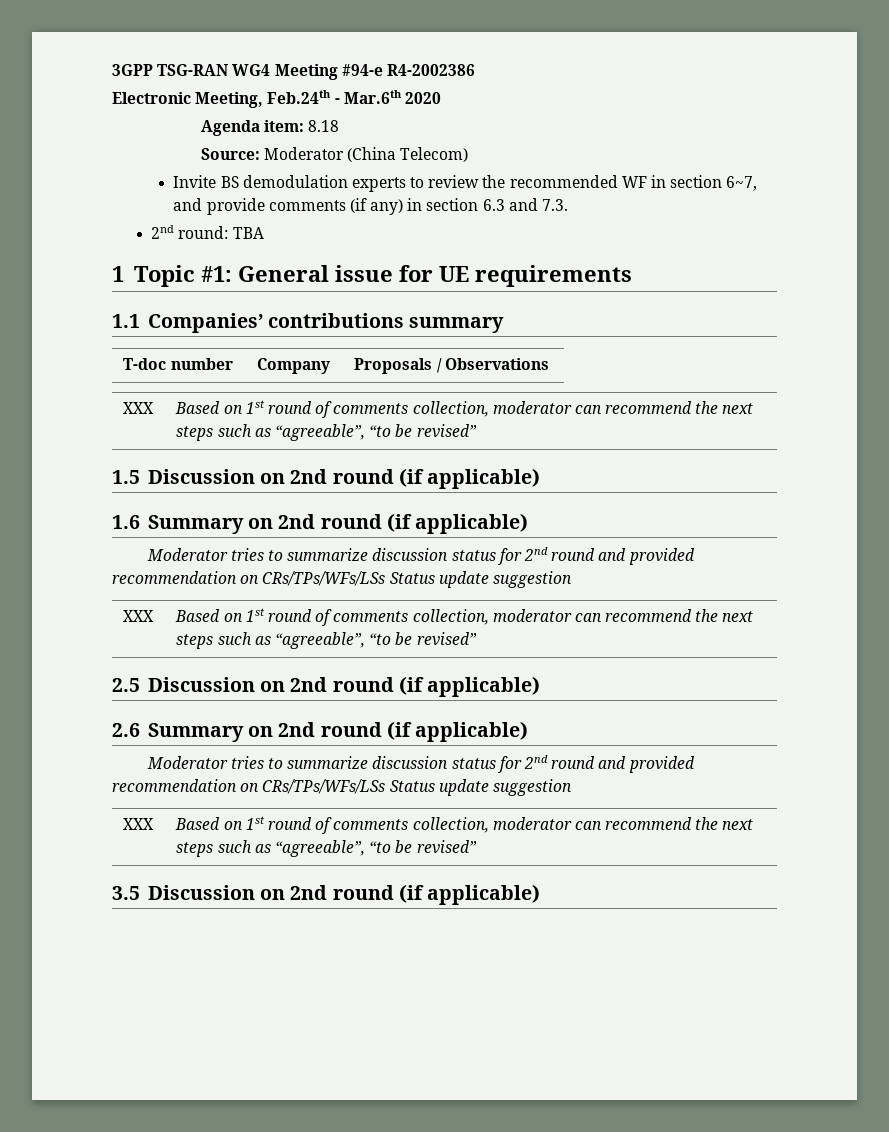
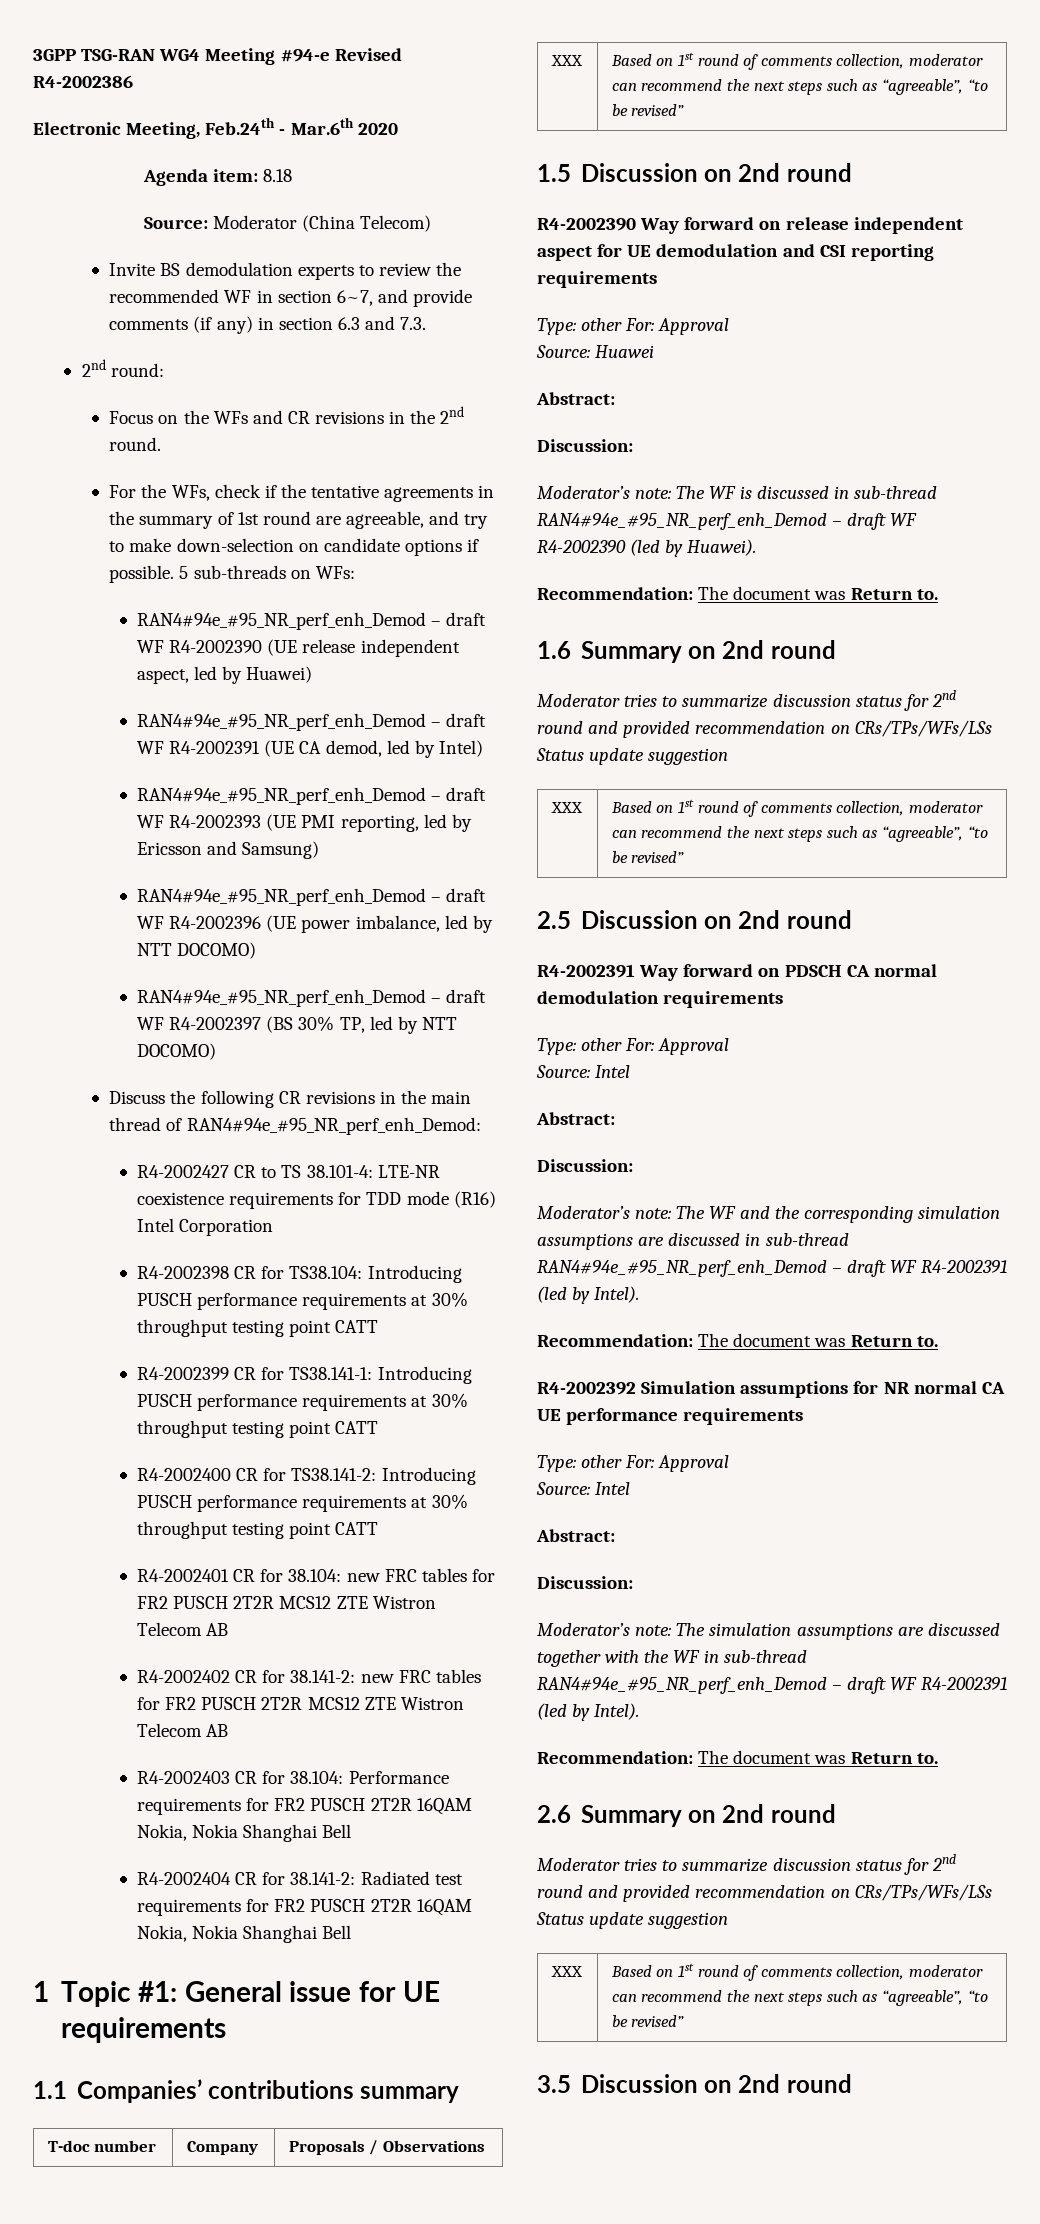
(383, 70) none -> [334,48,402,61] Revised
[232,227,264,239] TBA -> [109,406,465,424] [109,437,162,451] [109,484,495,502] [109,511,489,529] [109,538,480,556] [109,565,355,583] [136,612,487,630] [136,639,460,657] [136,666,313,684] [136,713,487,731] [136,740,483,758] [136,787,487,805] [136,814,472,832] [136,841,320,859] [136,888,487,906] [136,915,493,933] [136,942,257,959] [136,989,487,1007] [136,1016,457,1034] [136,1043,216,1060] [109,1090,472,1108] [109,1117,481,1135] [136,1165,440,1178] [136,1191,496,1209] [136,1218,274,1236] [136,1265,462,1283] [136,1292,468,1310] [136,1319,379,1337] [136,1366,472,1384] [136,1393,468,1411] [136,1420,379,1438] [136,1467,476,1485] [136,1494,468,1512] [136,1521,379,1539] [136,1568,495,1582] [136,1596,436,1609] [136,1622,229,1636] [136,1669,481,1683] [136,1697,464,1710] [136,1723,229,1737] [136,1771,449,1784] [136,1798,472,1815] [136,1824,352,1842] [136,1871,463,1885] [136,1899,472,1916] [136,1925,352,1943] // Focus on the WFs and CR revisions in the 2nd round. // For the WFs, check if the tentative agreements in the summary of 1st round are agreeable, and try to make down-selection on candidate options if possible. 5 sub-threads on WFs: // RAN4#94e_#95_NR_perf_enh_Demod – draft WF R4-2002390 (UE release independent aspect, led by Huawei) // RAN4#94e_#95_NR_perf_enh_Demod – draft WF R4-2002391 (UE CA demod, led by Intel) // RAN4#94e_#95_NR_perf_enh_Demod – draft WF R4-2002393 (UE PMI reporting, led by Ericsson and Samsung) // RAN4#94e_#95_NR_perf_enh_Demod – draft WF R4-2002396 (UE power imbalance, led by NTT DOCOMO) // RAN4#94e_#95_NR_perf_enh_Demod – draft WF R4-2002397 (BS 30% TP, led by NTT DOCOMO) // Discuss the following CR revisions in the main thread of RAN4#94e_#95_NR_perf_enh_Demod: // R4-2002427 CR to TS 38.101-4: LTE-NR coexistence requirements for TDD mode (R16) Intel Corporation // R4-2002398 CR for TS38.104: Introducing PUSCH performance requirements at 30% throughput testing point CATT // R4-2002399 CR for TS38.141-1: Introducing PUSCH performance requirements at 30% throughput testing point CATT // R4-2002400 CR for TS38.141-2: Introducing PUSCH performance requirements at 30% throughput testing point CATT // R4-2002401 CR for 38.104: new FRC tables for FR2 PUSCH 2T2R MCS12 ZTE Wistron Telecom AB // R4-2002402 CR for 38.141-2: new FRC tables for FR2 PUSCH 2T2R MCS12 ZTE Wistron Telecom AB // R4-2002403 CR for 38.104: Performance requirements for FR2 PUSCH 2T2R 16QAM Nokia, Nokia Shanghai Bell // R4-2002404 CR for 38.141-2: Radiated test requirements for FR2 PUSCH 2T2R 16QAM Nokia, Nokia Shanghai Bell
[398,468,541,489] (if applicable) -> [537,217,963,234] [537,244,934,261] [537,271,657,288] [537,318,730,335] [536,345,655,358] [536,392,615,405] [537,439,633,452] [537,486,937,499] [537,513,918,530] [537,539,757,557] [537,586,938,600] // R4-2002390 Way forward on release independent aspect for UE demodulation and CSI reporting requirements // Type: other For: Approval // Source: Huawei // Abstract: // Discussion: // Moderator’s note: The WF is discussed in sub-thread RAN4#94e_#95_NR_perf_enh_Demod – draft WF R4-2002390 (led by Huawei). // Recommendation: The document was Return to.
[386,513,529,534] (if applicable) -> (836, 649) none
[398,676,541,697] (if applicable) -> [537,964,937,981] [537,991,784,1008] [537,1038,730,1055] [536,1065,631,1078] [536,1112,615,1125] [537,1159,633,1172] [537,1206,1000,1223] [537,1233,849,1250] [537,1260,1007,1277] [537,1286,640,1304] [537,1333,938,1347] [537,1381,1005,1398] [537,1408,804,1425] [537,1455,730,1472] [536,1482,631,1495] [536,1529,615,1542] [537,1576,633,1589] [537,1623,1000,1640] [537,1650,807,1667] [537,1677,1007,1694] [537,1703,640,1721] [537,1750,938,1764] // R4-2002391 Way forward on PDSCH CA normal demodulation requirements // Type: other For: Approval // Source: Intel // Abstract: // Discussion: // Moderator’s note: The WF and the corresponding simulation assumptions are discussed in sub-thread RAN4#94e_#95_NR_perf_enh_Demod – draft WF R4-2002391 (led by Intel). // Recommendation: The document was Return to. // R4-2002392 Simulation assumptions for NR normal CA UE performance requirements // Type: other For: Approval // Source: Intel // Abstract: // Discussion: // Moderator’s note: The simulation assumptions are discussed together with the WF in sub-thread RAN4#94e_#95_NR_perf_enh_Demod – draft WF R4-2002391 (led by Intel). // Recommendation: The document was Return to.
[386,721,529,742] (if applicable) -> (836, 1813) none
[398,884,541,905] (if applicable) -> (852, 2083) none

